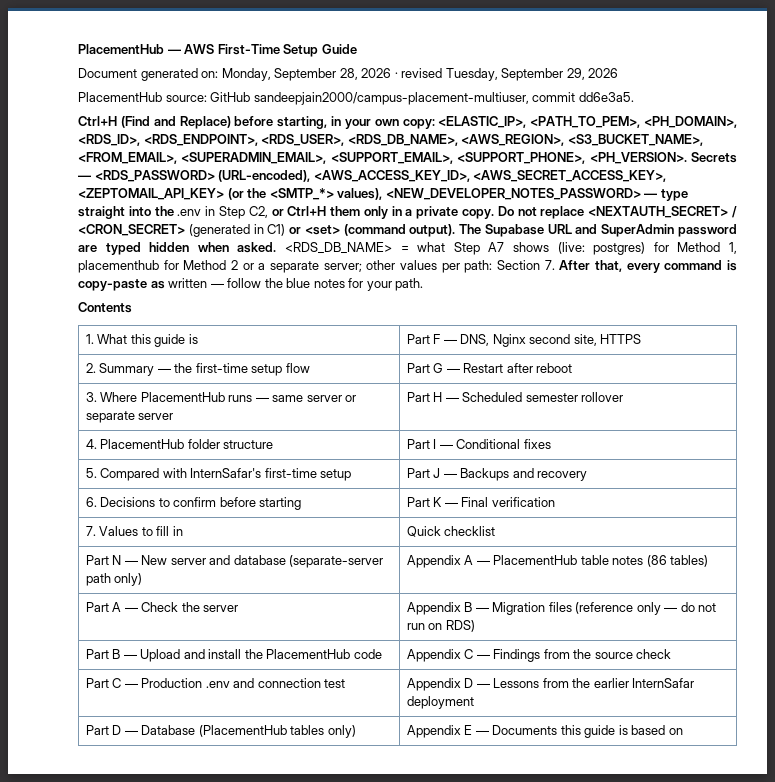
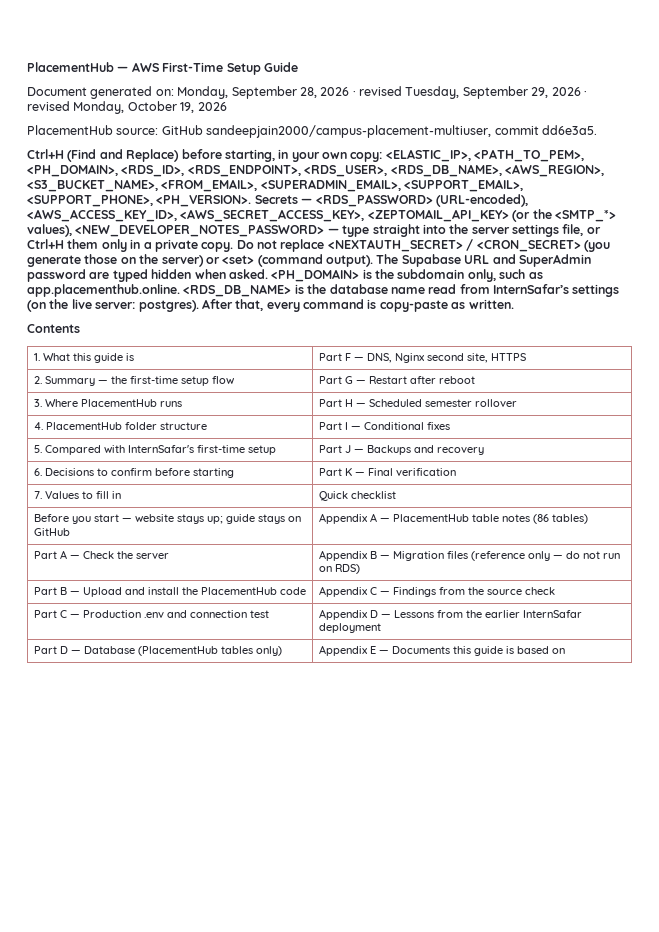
(619, 73) none -> [583,91,587,96] [27,101,227,114] · revised Monday, October 19, 2026
[177,206,268,219] .env in Step C2, -> [471,224,584,237] server settings file,
[188,224,286,237] (generated in C1) -> [583,240,610,252] [27,254,204,267] (you generate those on the server)
[285,242,738,255] [78,260,555,273] <RDS_DB_NAME> = what Step A7 shows (live: postgres) for Method 1, placementhub for Method 2 or a separate server; other values per path: Section 7. -> [271,269,543,282] [27,284,620,297] [27,299,199,312] <PH_DOMAIN> is the subdomain only, such as app.placementhub.online. <RDS_DB_NAME> is the database name read from InternSafar’s settings (on the live server: postgres).
[168,278,424,291] written — follow the blue notes for your path. -> [468,299,514,309] written.
[255,395,357,402] [85,411,174,423] — same server or separate server -> (182, 404) none
[85,555,384,568] [85,573,143,586] Part N — New server and database (separate-server path only) -> [33,514,301,524] [33,528,70,536] Before you start — website stays up; guide stays on GitHub

